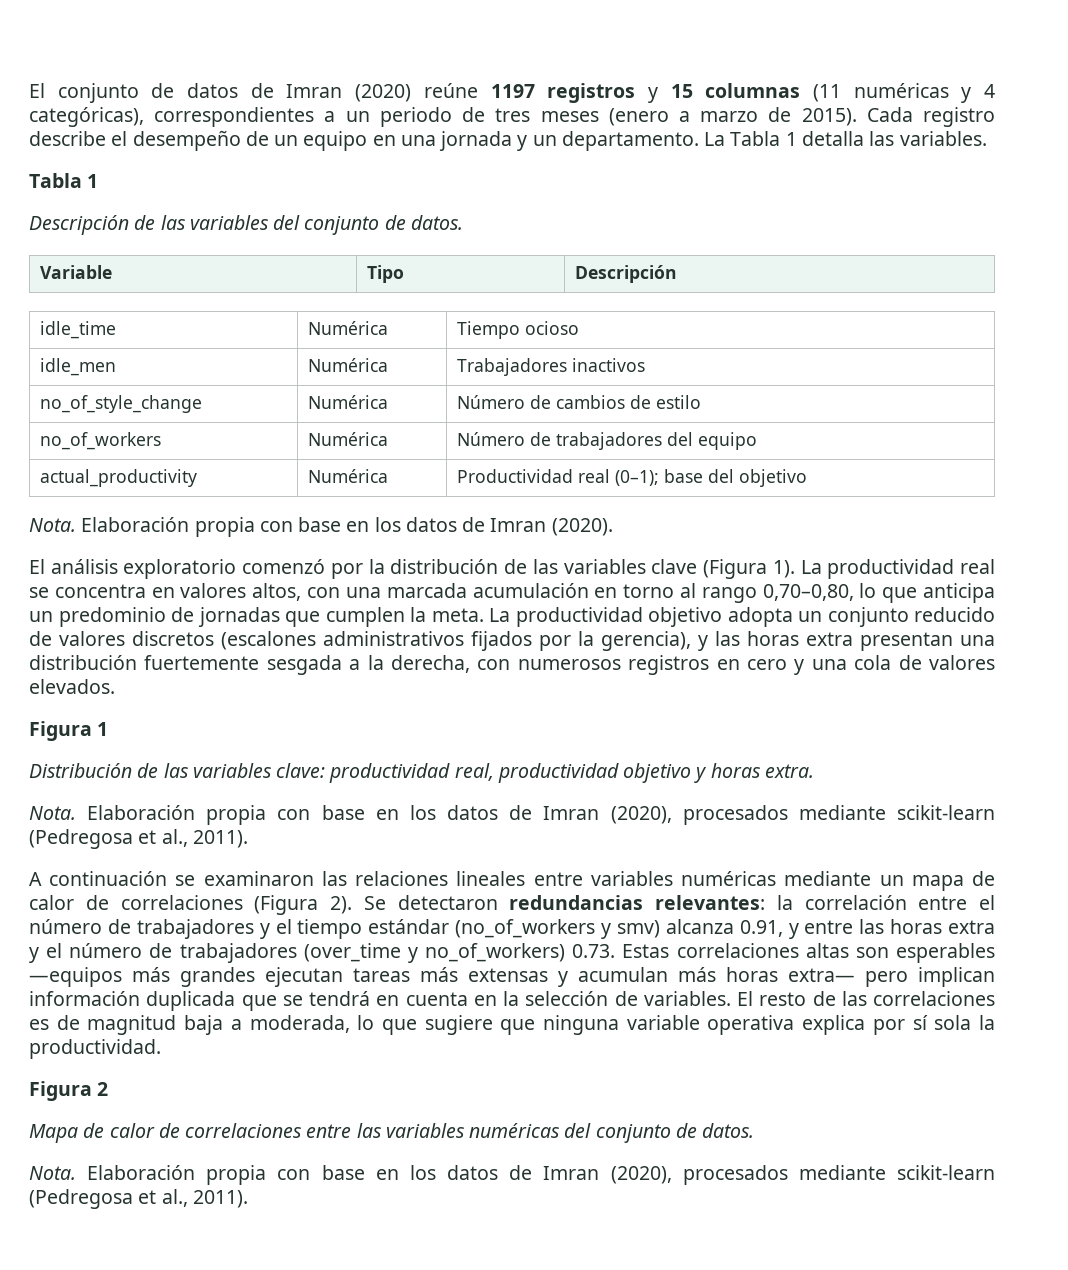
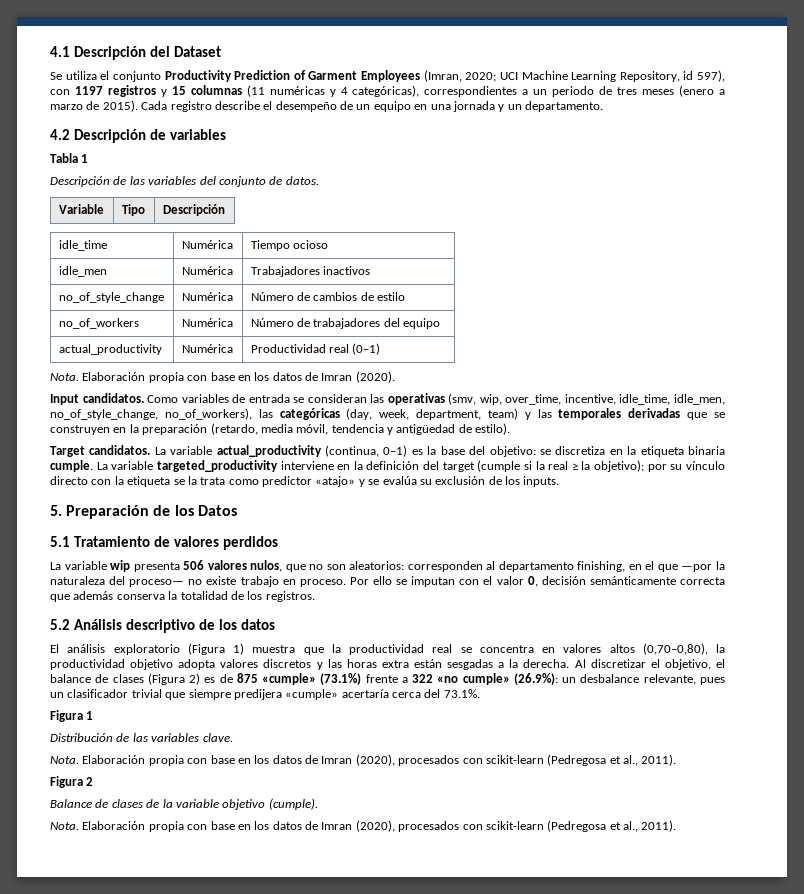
[29,83,478,103] El conjunto de datos de Imran (2020) reúne -> [50,46,221,60] [50,70,725,82] [50,89,70,95] 4.1 Descripción del Dataset // Se utiliza el conjunto Productivity Prediction of Garment Employees (Imran, 2020; UCI Machine Learning Repository, id 597), con
[704,131,987,146] La Tabla 1 detalla las variables. -> [50,129,226,143] // 4.2 Descripción de variables
[615,469,808,487] (0–1); base del objetivo -> [352,343,381,355] (0–1)
[29,559,822,579] El análisis exploratorio comenzó por la distribución de las variables clave (Figura 1). La -> [50,393,726,405] [50,408,725,420] [50,423,511,435] [50,445,725,457] [50,460,726,472] [50,476,560,487] [50,505,237,519] [50,536,278,550] [50,560,725,572] [50,576,725,587] [50,591,315,602] [50,619,275,633] [50,643,341,655] Input candidatos. Como variables de entrada se consideran las operativas (smv, wip, over_time, incentive, idle_time, idle_men, no_of_style_change, no_of_workers), las categóricas (day, week, department, team) y las temporales derivadas que se construyen en la preparación (retardo, media móvil, tendencia y antigüedad de estilo). // Target candidatos. La variable actual_productivity (continua, 0–1) es la base del objetivo: se discretiza en la etiqueta binaria cumple. La variable targeted_productivity interviene en la definición del target (cumple si la real ≥ la objetivo); por su vínculo directo con la etiqueta se la trata como predictor «atajo» y se evalúa su exclusión de los inputs. // 5. Preparación de los Datos // 5.1 Tratamiento de valores perdidos // La variable wip presenta 506 valores nulos, que no son aleatorios: corresponden al departamento finishing, en el que —por la naturaleza del proceso— no existe trabajo en proceso. Por ello se imputan con el valor 0, decisión semánticamente correcta que además conserva la totalidad de los registros. // 5.2 Análisis descriptivo de los datos // El análisis exploratorio (Figura 1) muestra que la
[252,583,995,603] [29,607,995,627] [29,631,995,651] [29,655,995,675] [29,679,115,694] altos, con una marcada acumulación en torno al rango 0,70–0,80, lo que anticipa un predominio de jornadas que cumplen la meta. La productividad objetivo adopta un conjunto reducido de valores discretos (escalones administrativos fijados por la gerencia), y las horas extra presentan una distribución fuertemente sesgada a la derecha, con numerosos registros en cero y una cola de valores elevados. -> [609,643,725,655] [50,659,725,670] [50,673,725,685] [50,689,480,700] altos (0,70–0,80), la productividad objetivo adopta valores discretos y las horas extra están sesgadas a la derecha. Al discretizar el objetivo, el balance de clases (Figura 2) es de 875 «cumple» (73.1%) frente a 322 «no cumple» (26.9%): un desbalance relevante, pues un clasificador trivial que siempre predijera «cumple» acertaría cerca del 73.1%.
[276,763,814,783] clave: productividad real, productividad objetivo y horas extra. -> [202,733,233,742] clave.
[798,805,886,820] mediante -> [462,758,483,764] con
[29,871,996,891] [29,895,995,915] [29,919,995,939] [29,943,996,963] [29,967,995,987] [29,991,995,1011] [29,1015,996,1035] [29,1039,161,1059] [29,1081,109,1101] [29,1123,755,1143] A continuación se examinaron las relaciones lineales entre variables numéricas mediante un mapa de calor de correlaciones (Figura 2). Se detectaron redundancias relevantes: la correlación entre el número de trabajadores y el tiempo estándar (no_of_workers y smv) alcanza 0.91, y entre las horas extra y el número de trabajadores (over_time y no_of_workers) 0.73. Estas correlaciones altas son esperables —equipos más grandes ejecutan tareas más extensas y acumulan más horas extra— pero implican información duplicada que se tendrá en cuenta en la selección de variables. El resto de las correlaciones es de magnitud baja a moderada, lo que sugiere que ninguna variable operativa explica por sí sola la productividad. // Figura 2 // Mapa de calor de correlaciones entre las variables numéricas del conjunto de datos. -> [50,776,94,788] [50,798,318,810] Figura 2 // Balance de clases de la variable objetivo (cumple).
[798,1165,886,1180] mediante -> [462,824,483,830] con

